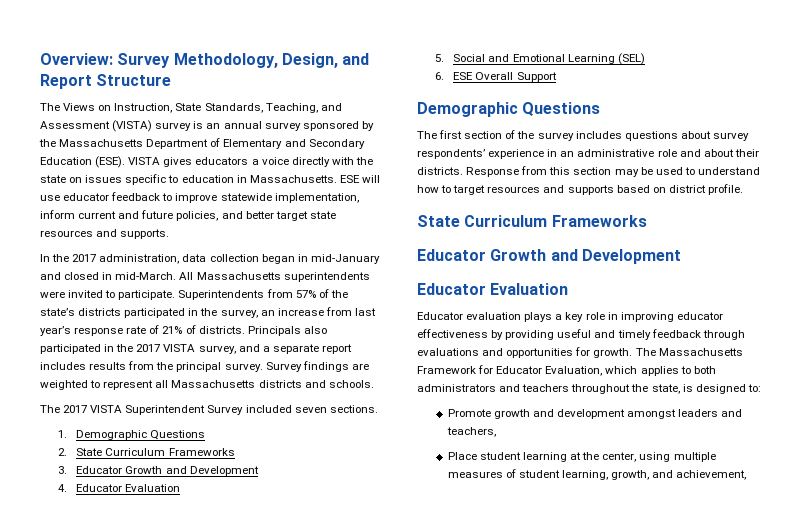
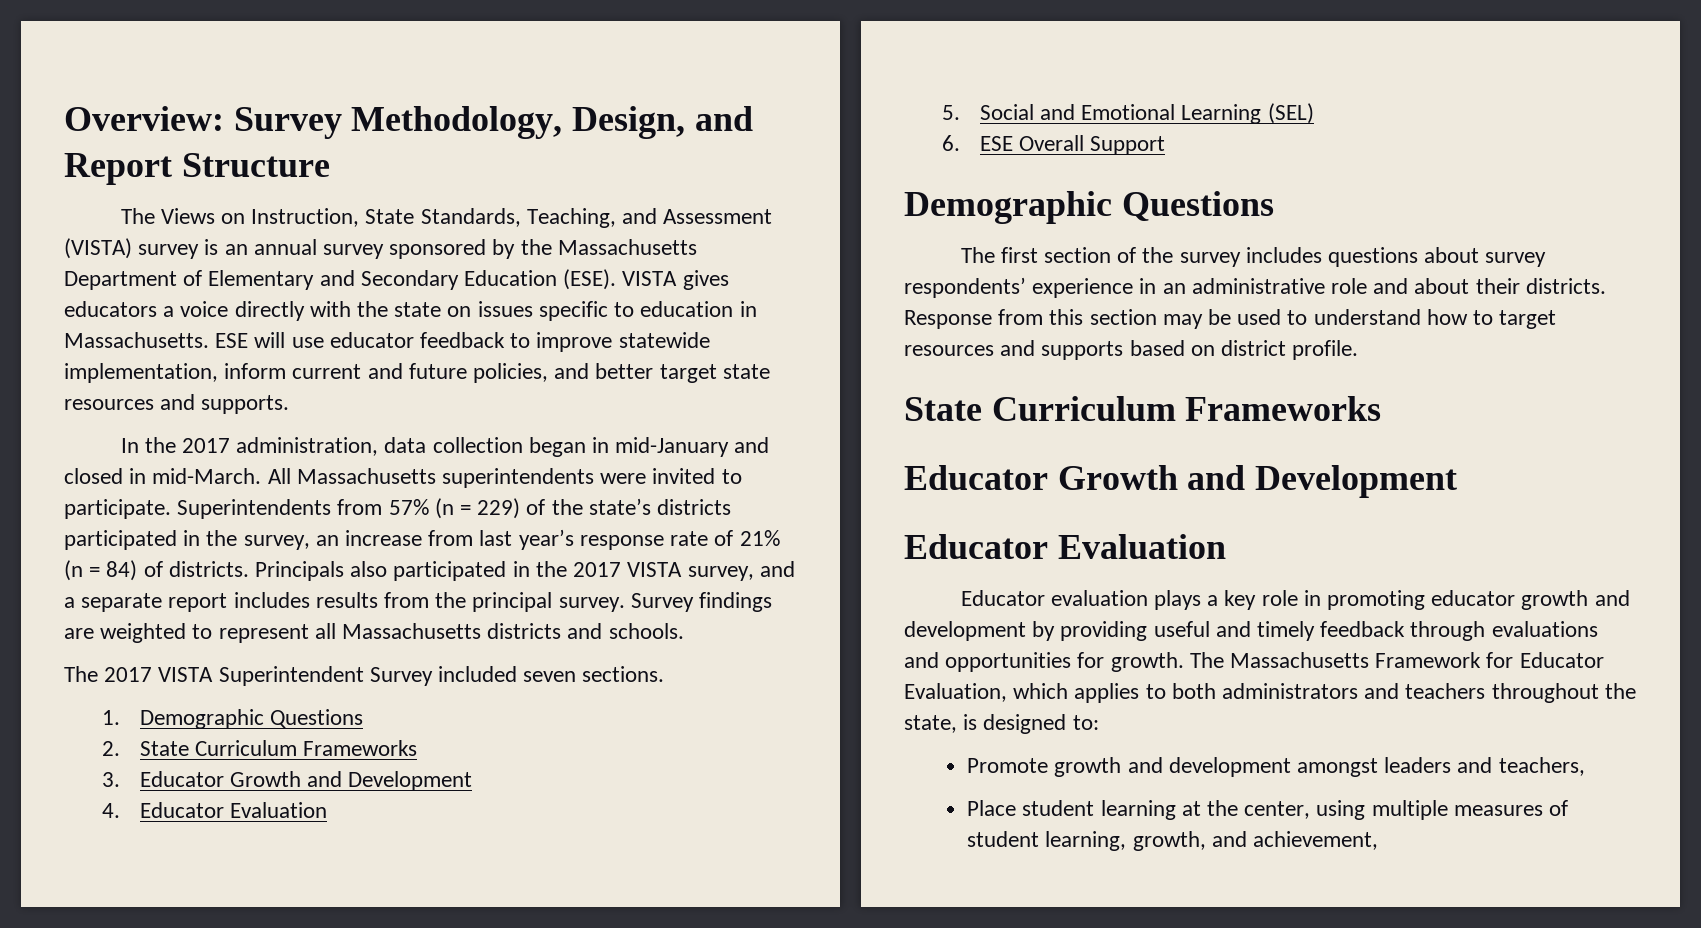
(316, 294) none -> [434,498,521,519] (n = 229)
(183, 330) none -> [64,560,138,581] (n = 84)
[620,312,723,322] [417,329,488,338] improving educator effectiveness -> [1327,590,1630,610] [904,621,1026,641] promoting educator growth and development

